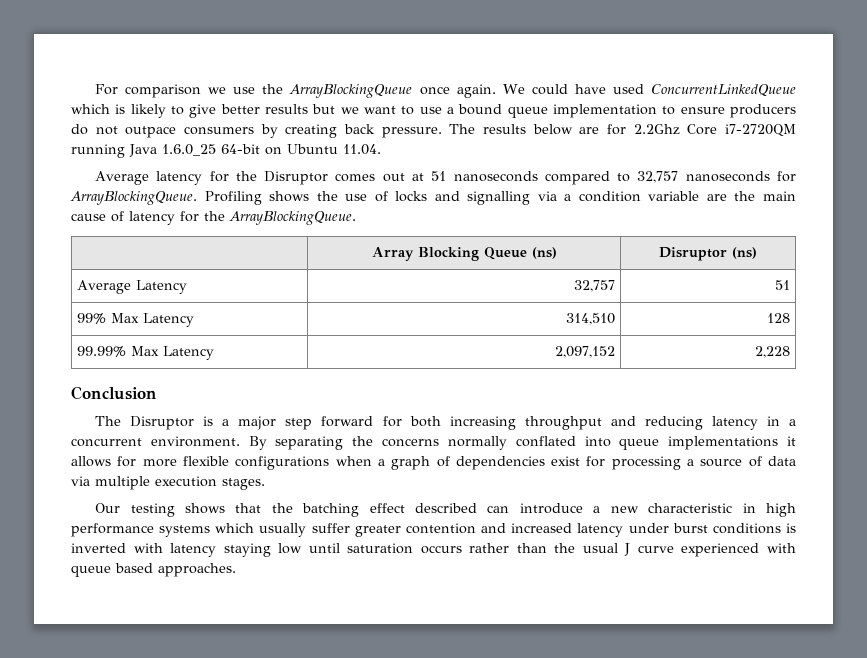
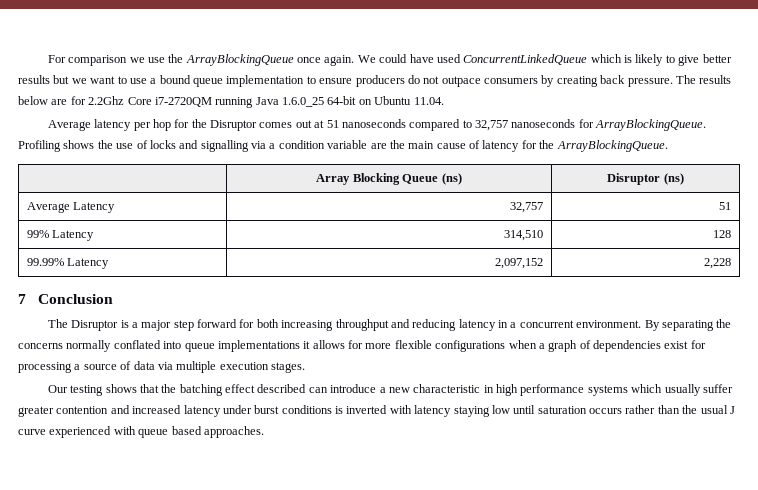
(203, 178) none -> [133,119,171,131] per hop
[110,313,139,323] Max -> (49, 234) none
[130,346,159,356] Max -> (64, 262) none
(791, 352) none -> [18,294,26,304] 7

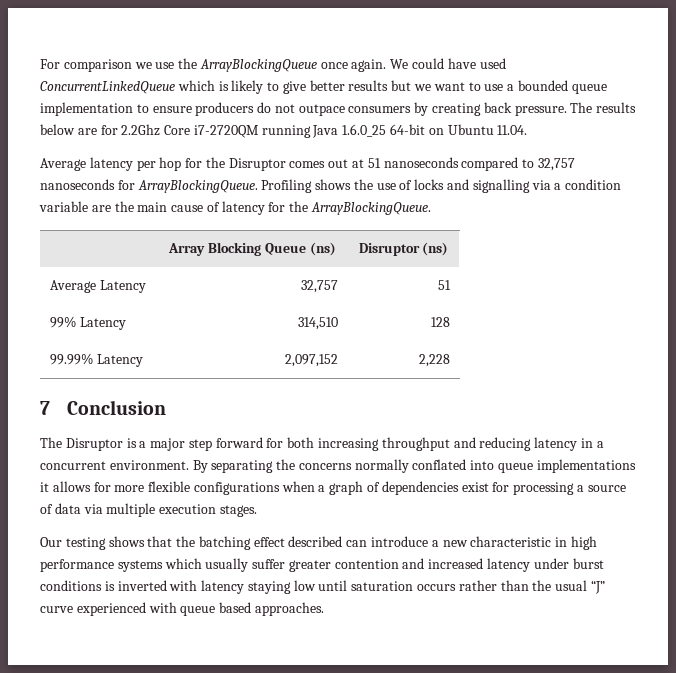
[159,75,191,84] bound -> [517,80,568,91] bounded
[729,406,735,414] J -> [590,580,605,594] “J”

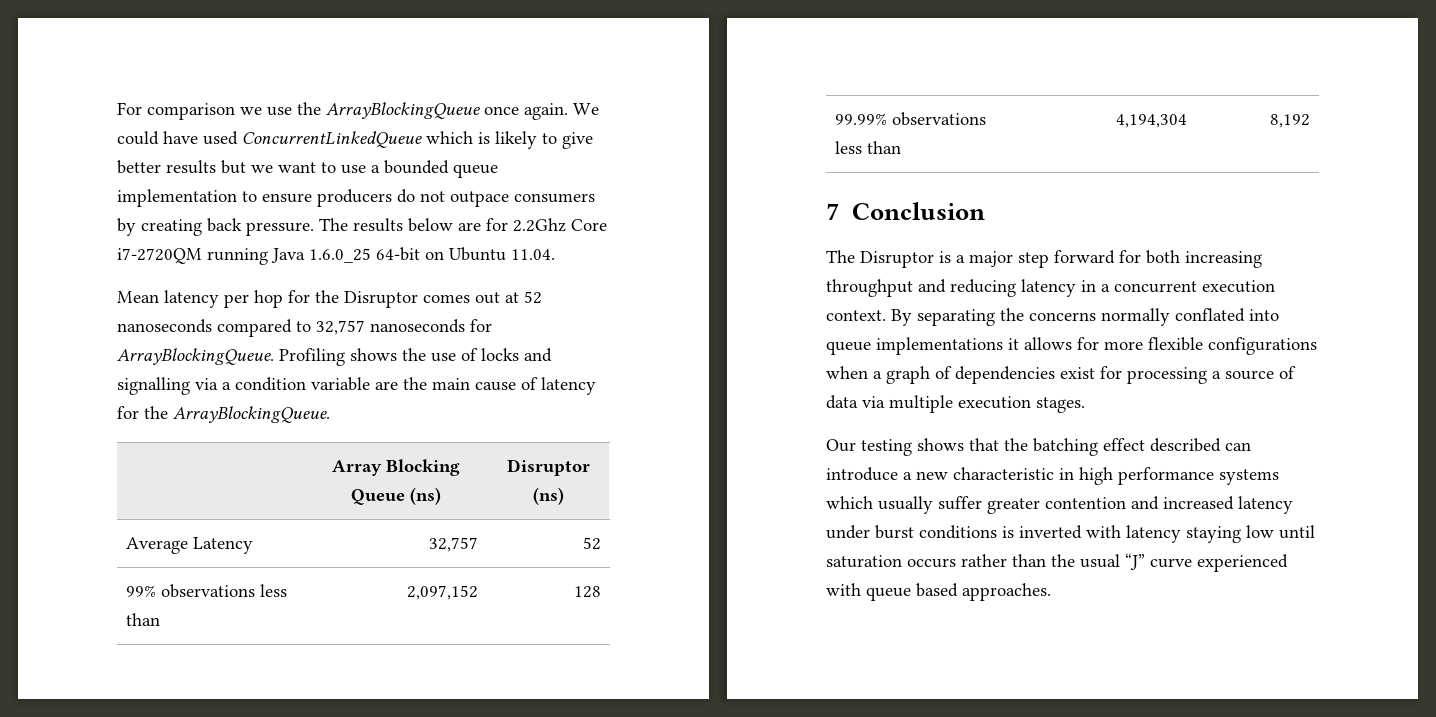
[40,158,86,171] Average -> [117,291,159,303] Mean
[367,158,381,168] 51 -> [524,291,542,304] 52
[438,280,452,290] 51 -> [583,537,602,550] 52
[79,317,126,330] [298,317,339,330] [431,317,451,327] [49,353,143,367] [285,354,339,367] [419,354,451,367] Latency | 314,510 | 128 // 99.99% Latency | 2,097,152 | 2,228 -> [160,584,287,598] [125,613,160,626] [407,585,479,600] [574,586,602,598] [834,112,986,126] [834,141,901,154] [1116,114,1188,128] [1270,114,1311,128] observations less than | 2,097,152 | 128 // 99.99% observations less than | 4,194,304 | 8,192
[109,460,189,470] environment. -> [1202,280,1275,293] [826,310,886,321] execution context.

